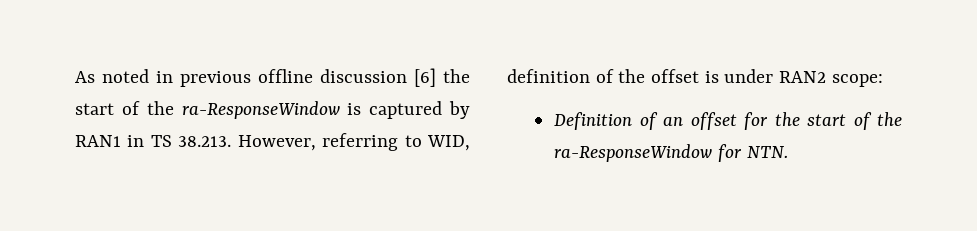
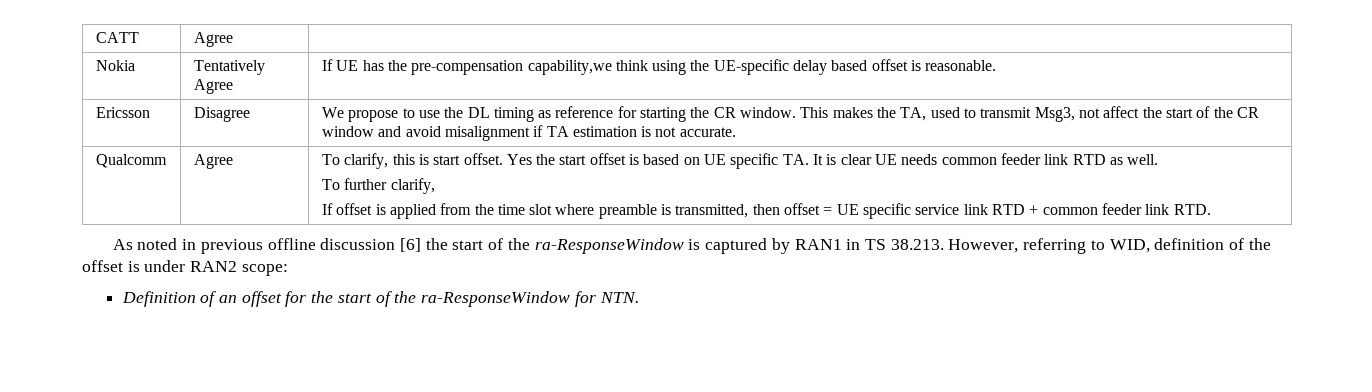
(75, 77) none -> [95,32,139,43] [193,32,233,47] [95,60,135,71] [193,60,265,75] [193,79,233,94] [321,59,997,75] [95,107,150,118] [193,107,250,122] [321,106,1259,122] [321,125,736,141] [95,154,167,168] [193,154,233,169] [321,153,1159,169] [321,178,435,194] [321,203,1211,219] CATT | Agree | // Nokia | Tentatively Agree | If UE has the pre-compensation capability,we think using the UE-specific delay based offset is reasonable. // Ericsson | Disagree | We propose to use the DL timing as reference for starting the CR window. This makes the TA, used to transmit Msg3, not affect the start of the CR window and avoid misalignment if TA estimation is not accurate. // Qualcomm | Agree | To clarify, this is start offset. Yes the start offset is based on UE specific TA. It is clear UE needs common feeder link RTD as well. // To further clarify, // If offset is applied from the time slot where preamble is transmitted, then offset = UE specific service link RTD + common feeder link RTD. //

